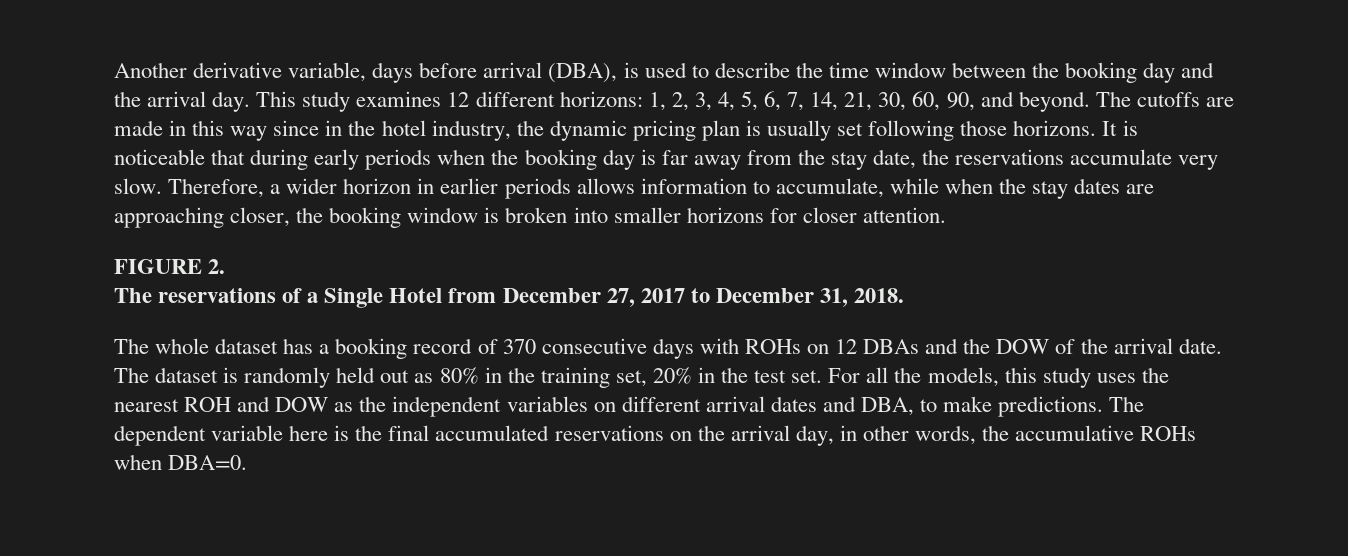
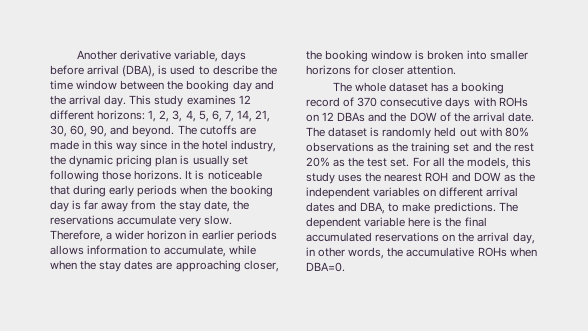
[114,259,226,274] [114,288,904,308] // FIGURE 2. // The reservations of a Single Hotel from December 27, 2017 to December 31, 2018. -> (457, 70) none
[414,367,715,388] as 80% in the training set, 20% in -> [479,127,529,137] [306,142,534,154] [306,157,346,167] with 80% observations as the training set and the rest 20% as

